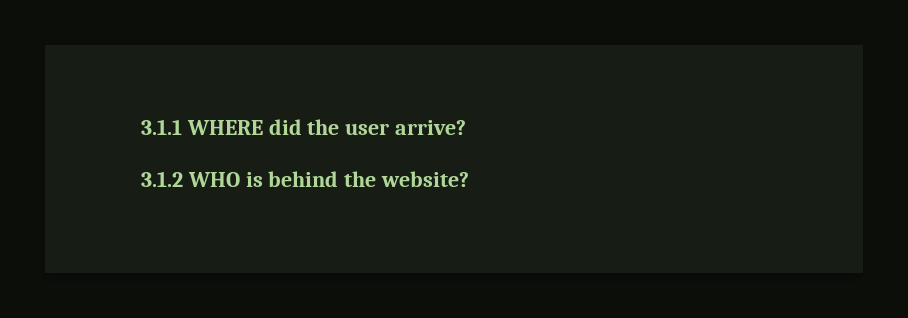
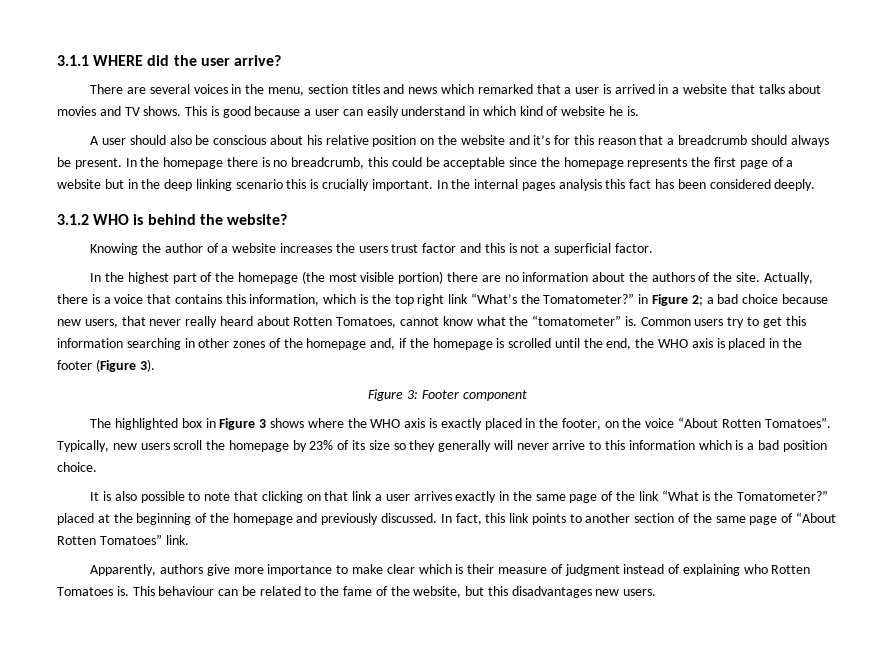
(467, 127) none -> [90,84,822,96] [57,106,639,118] [90,135,829,147] [57,157,794,169] [57,179,816,191] // There are several voices in the menu, section titles and news which remarked that a user is arrived in a website that talks about movies and TV shows. This is good because a user can easily understand in which kind of website he is. // A user should also be conscious about his relative position on the website and it’s for this reason that a breadcrumb should always be present. In the homepage there is no breadcrumb, this could be acceptable since the homepage represents the first page of a website but in the deep linking scenario this is crucially important. In the internal pages analysis this fact has been considered deeply.
(470, 179) none -> [90,243,653,255] [90,271,813,284] [57,293,828,306] [57,315,806,328] [57,338,802,350] [57,359,155,372] [368,389,527,401] [90,417,831,430] [57,440,827,452] [57,462,97,472] [90,490,828,503] [57,512,836,525] [57,534,189,545] [90,564,811,576] [57,586,657,598] // Knowing the author of a website increases the users trust factor and this is not a superficial factor. // In the highest part of the homepage (the most visible portion) there are no information about the authors of the site. Actually, there is a voice that contains this information, which is the top right link “What’s the Tomatometer?” in Figure 2; a bad choice because new users, that never really heard about Rotten Tomatoes, cannot know what the “tomatometer” is. Common users try to get this information searching in other zones of the homepage and, if the homepage is scrolled until the end, the WHO axis is placed in the footer (Figure 3). // Figure 3: Footer component // The highlighted box in Figure 3 shows where the WHO axis is exactly placed in the footer, on the voice “About Rotten Tomatoes”. Typically, new users scroll the homepage by 23% of its size so they generally will never arrive to this information which is a bad position choice. // It is also possible to note that clicking on that link a user arrives exactly in the same page of the link “What is the Tomatometer?” placed at the beginning of the homepage and previously discussed. In fact, this link points to another section of the same page of “About Rotten Tomatoes” link. // Apparently, authors give more importance to make clear which is their measure of judgment instead of explaining who Rotten Tomatoes is. This behaviour can be related to the fame of the website, but this disadvantages new users.

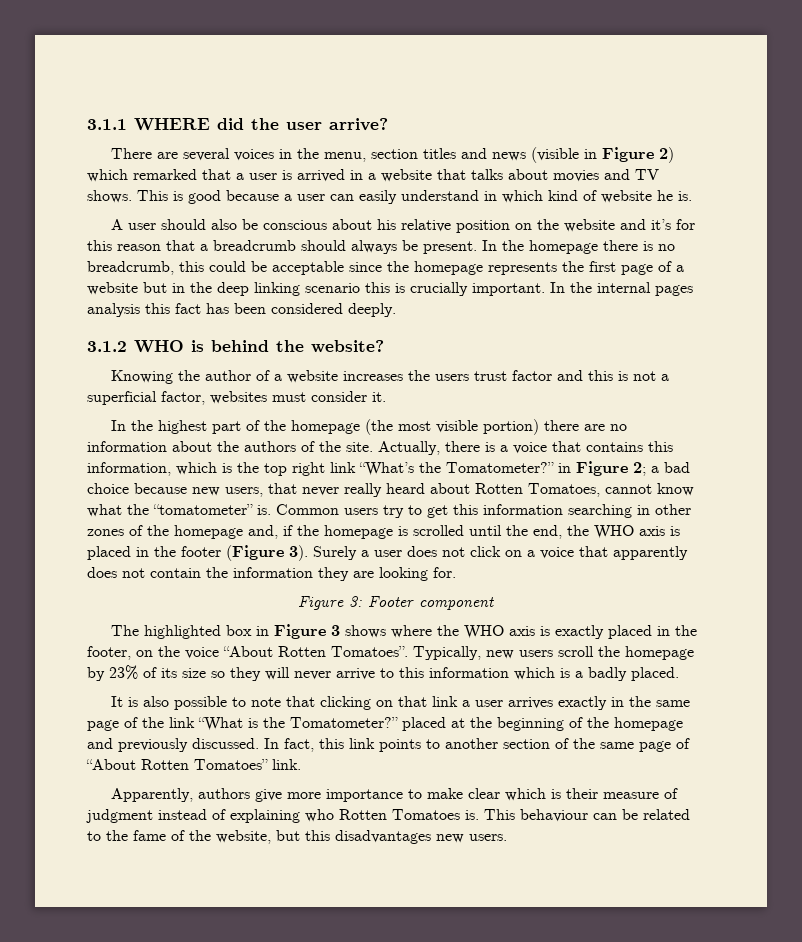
(438, 90) none -> [530,147,674,163] (visible in Figure 2)
[614,243,653,253] factor. -> [161,391,386,405] factor, websites must consider it.
(155, 365) none -> [313,546,688,560] [87,567,456,581] Surely a user does not click on a voice that apparently does not contain the information they are looking for.
[438,440,492,452] generally -> (261, 674) none
[757,440,827,452] [57,462,97,472] bad position choice. -> [588,667,679,681] badly placed.

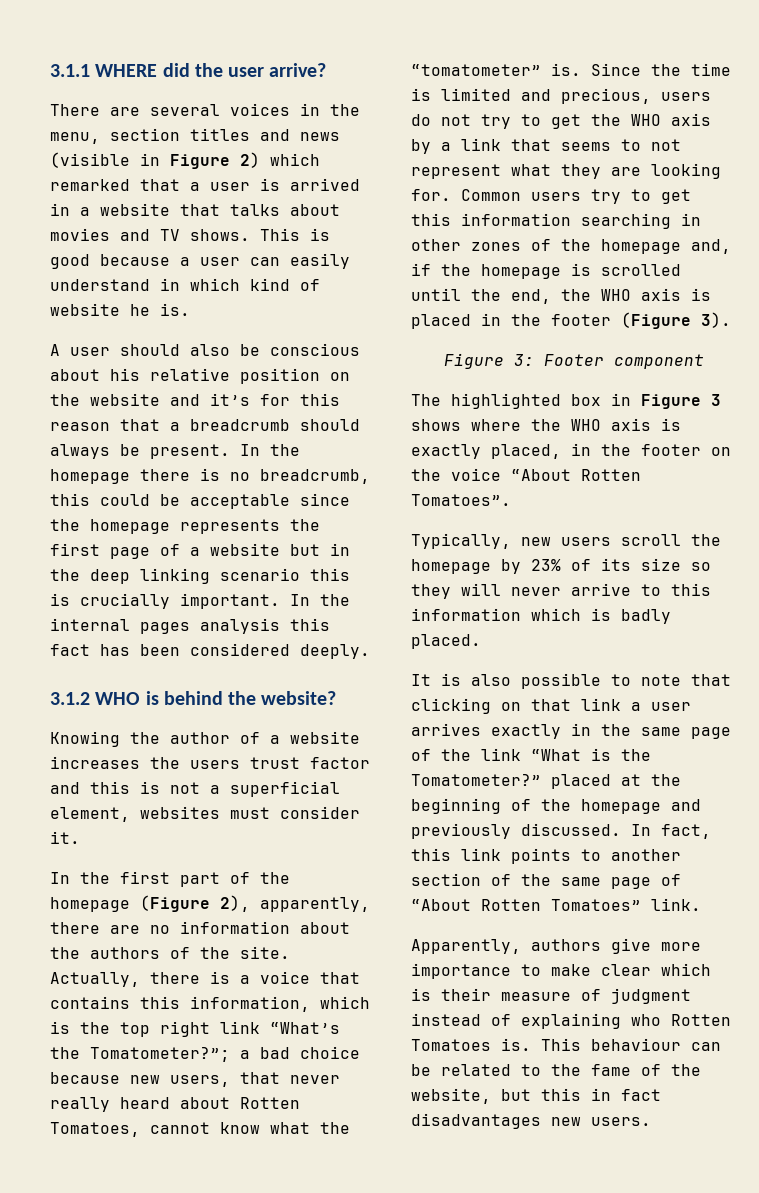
[161,391,205,405] factor, -> [50,807,130,822] element,
[157,420,207,434] highest -> [120,871,170,884] first
[364,419,539,435] (the most visible portion) -> [140,895,370,912] (Figure 2), apparently,
[446,461,646,476] Tomatometer?” in Figure 2; -> [90,1047,230,1062] Tomatometer?”;
(271, 510) none -> [591,63,731,76] [411,88,711,104] [411,113,711,129] [411,138,681,154] [411,163,721,179] [411,189,451,201] Since the time is limited and precious, users do not try to get the WHO axis by a link that seems to not represent what they are looking for.
[313,546,688,560] [87,567,456,581] Surely a user does not click on a voice that apparently does not contain the information they are looking for. -> (731, 320) none
[607,625,697,639] [87,646,131,660] placed in the footer, -> [491,443,701,459] placed, in the footer
(408, 651) none -> (511, 500) //
[575,671,583,678] a -> (611, 614) none
(330, 835) none -> [591,1088,661,1101] in fact

